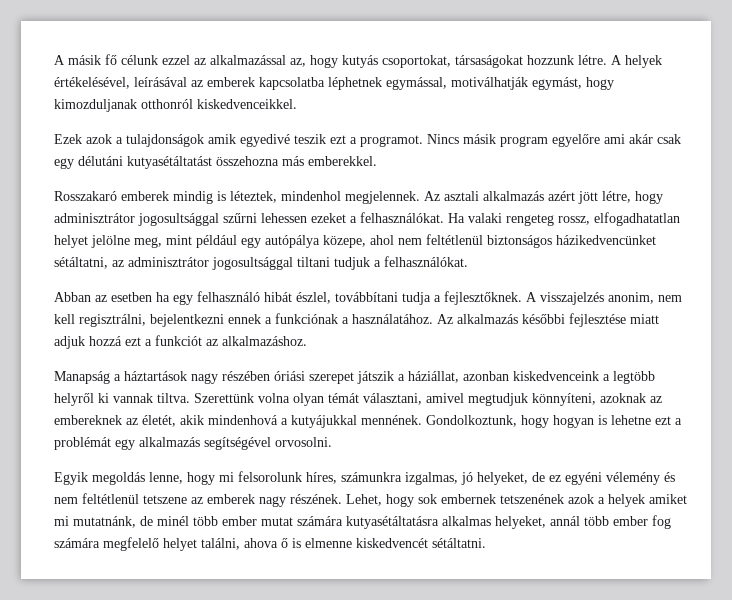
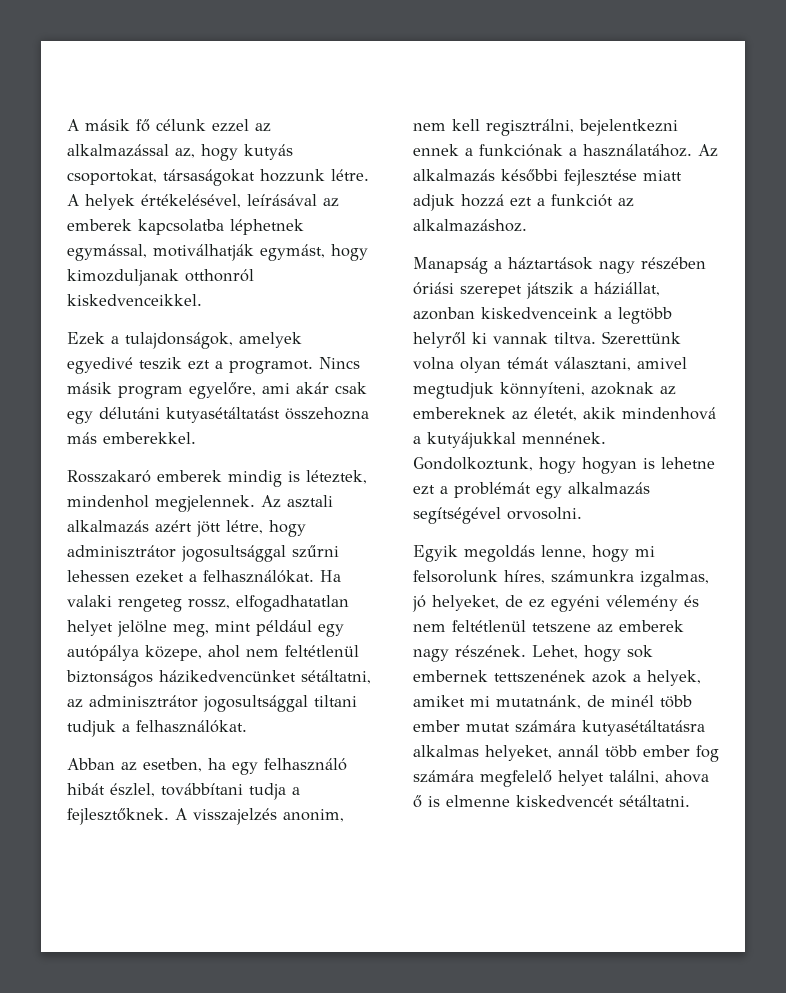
[86,134,236,147] azok a tulajdonságok amik -> [111,332,302,349] a tulajdonságok, amelyek
[552,134,600,147] egyelőre -> [189,382,256,399] egyelőre,
[111,292,152,302] esetben -> [143,758,202,772] esetben,
[500,494,645,507] tetszenének azok a helyek -> [494,670,701,686] tettszenének azok a helyek,

